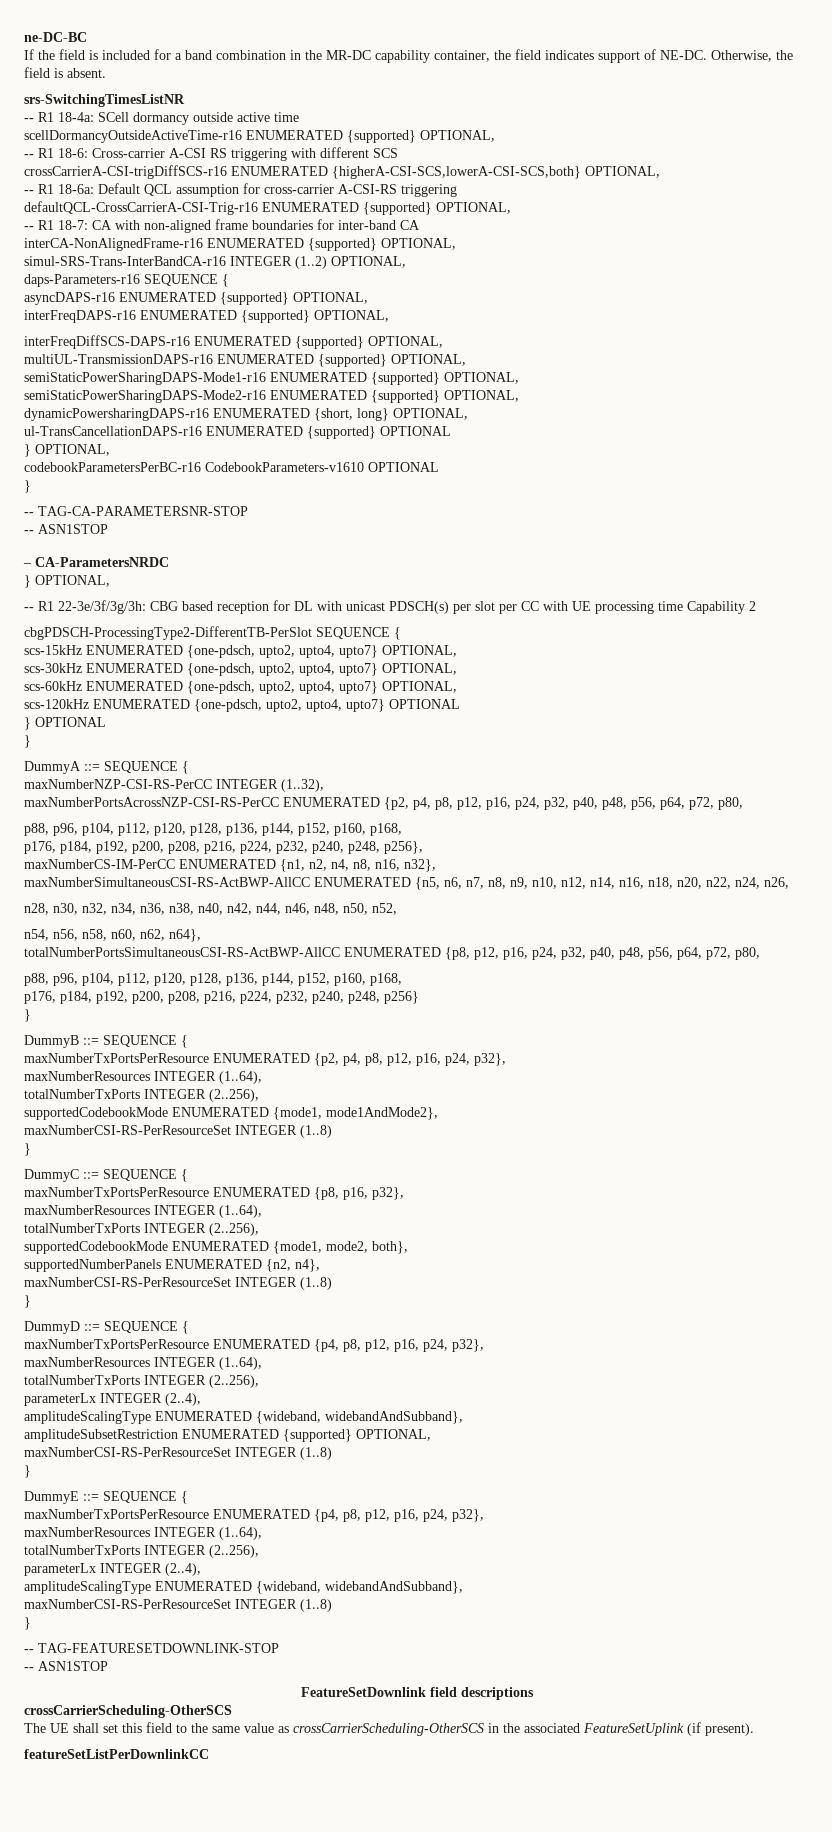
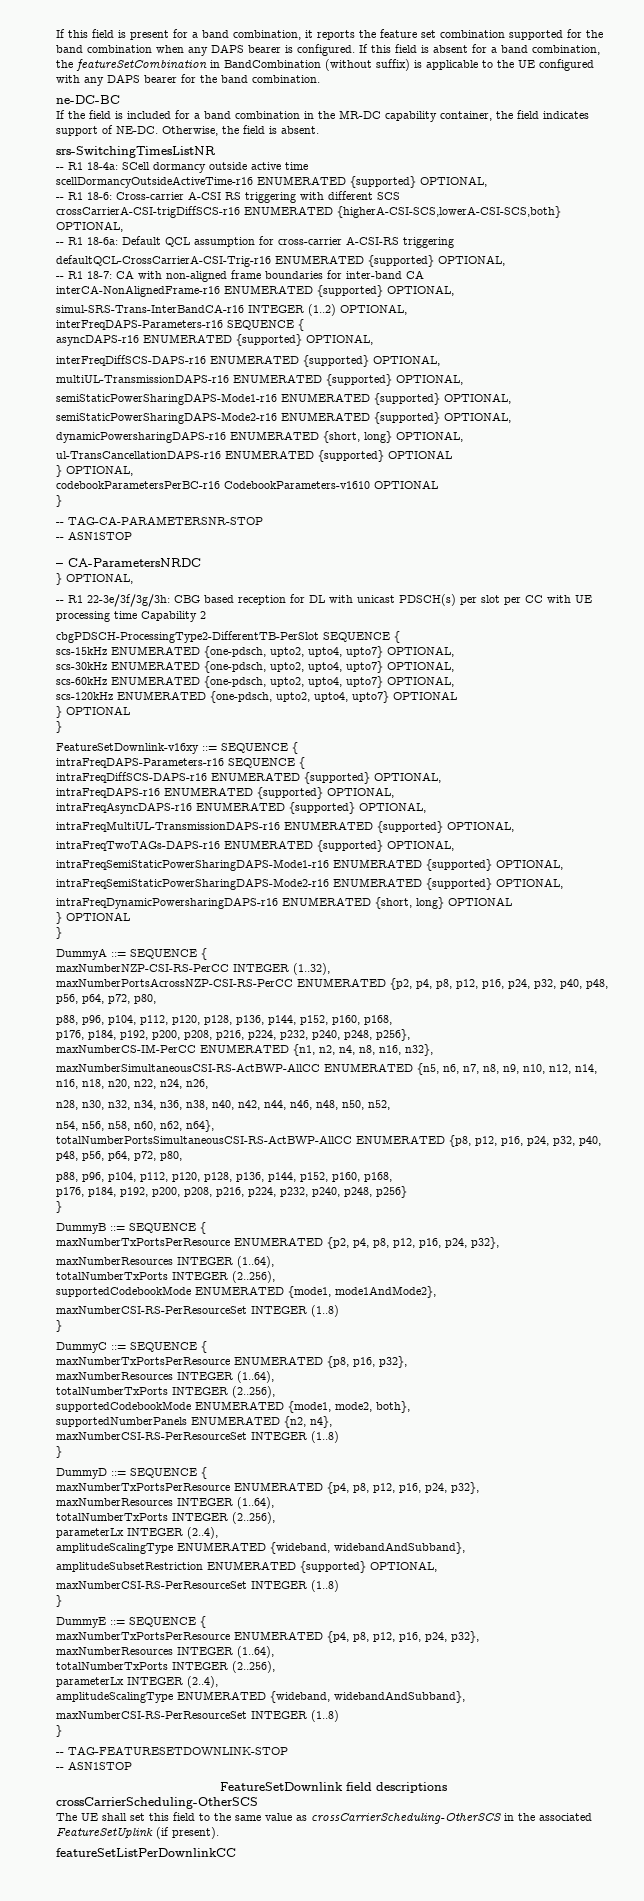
(24, 37) none -> [56,29,603,40] [56,44,600,56] [56,59,594,71] [56,74,320,86] If this field is present for a band combination, it reports the feature set combination supported for the band combination when any DAPS bearer is configured. If this field is absent for a band combination, the featureSetCombination in BandCombination (without suffix) is applicable to the UE configured with any DAPS bearer for the band combination. //
[24,274,140,287] daps-Parameters-r16 -> [56,319,223,330] interFreqDAPS-Parameters-r16
[24,310,389,323] // interFreqDAPS-r16 ENUMERATED {supported} OPTIONAL, -> (373, 339) none
(31, 741) none -> [56,742,298,754] [56,757,305,769] [56,772,441,784] [56,787,394,799] [56,802,426,814] [56,821,514,833] [56,840,454,852] [56,859,563,871] [56,878,563,890] [56,897,512,909] [56,912,130,924] [56,927,62,939] // FeatureSetDownlink-v16xy ::= SEQUENCE { // intraFreqDAPS-Parameters-r16 SEQUENCE { // intraFreqDiffSCS-DAPS-r16 ENUMERATED {supported} OPTIONAL, // intraFreqDAPS-r16 ENUMERATED {supported} OPTIONAL, // intraFreqAsyncDAPS-r16 ENUMERATED {supported} OPTIONAL, // intraFreqMultiUL-TransmissionDAPS-r16 ENUMERATED {supported} OPTIONAL, // intraFreqTwoTAGs-DAPS-r16 ENUMERATED {supported} OPTIONAL, // intraFreqSemiStaticPowerSharingDAPS-Mode1-r16 ENUMERATED {supported} OPTIONAL, // intraFreqSemiStaticPowerSharingDAPS-Mode2-r16 ENUMERATED {supported} OPTIONAL, // intraFreqDynamicPowersharingDAPS-r16 ENUMERATED {short, long} OPTIONAL // } OPTIONAL // }

